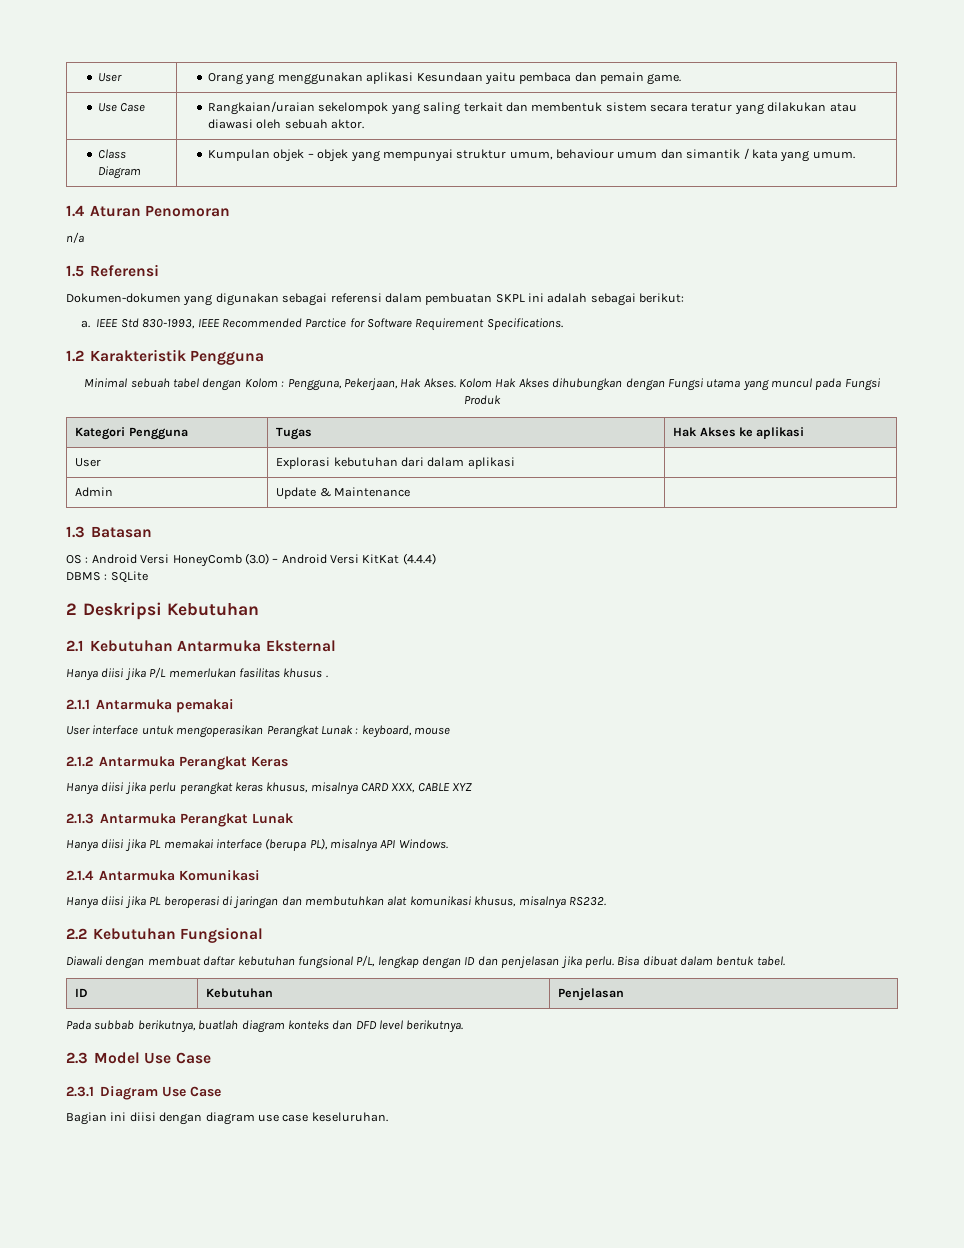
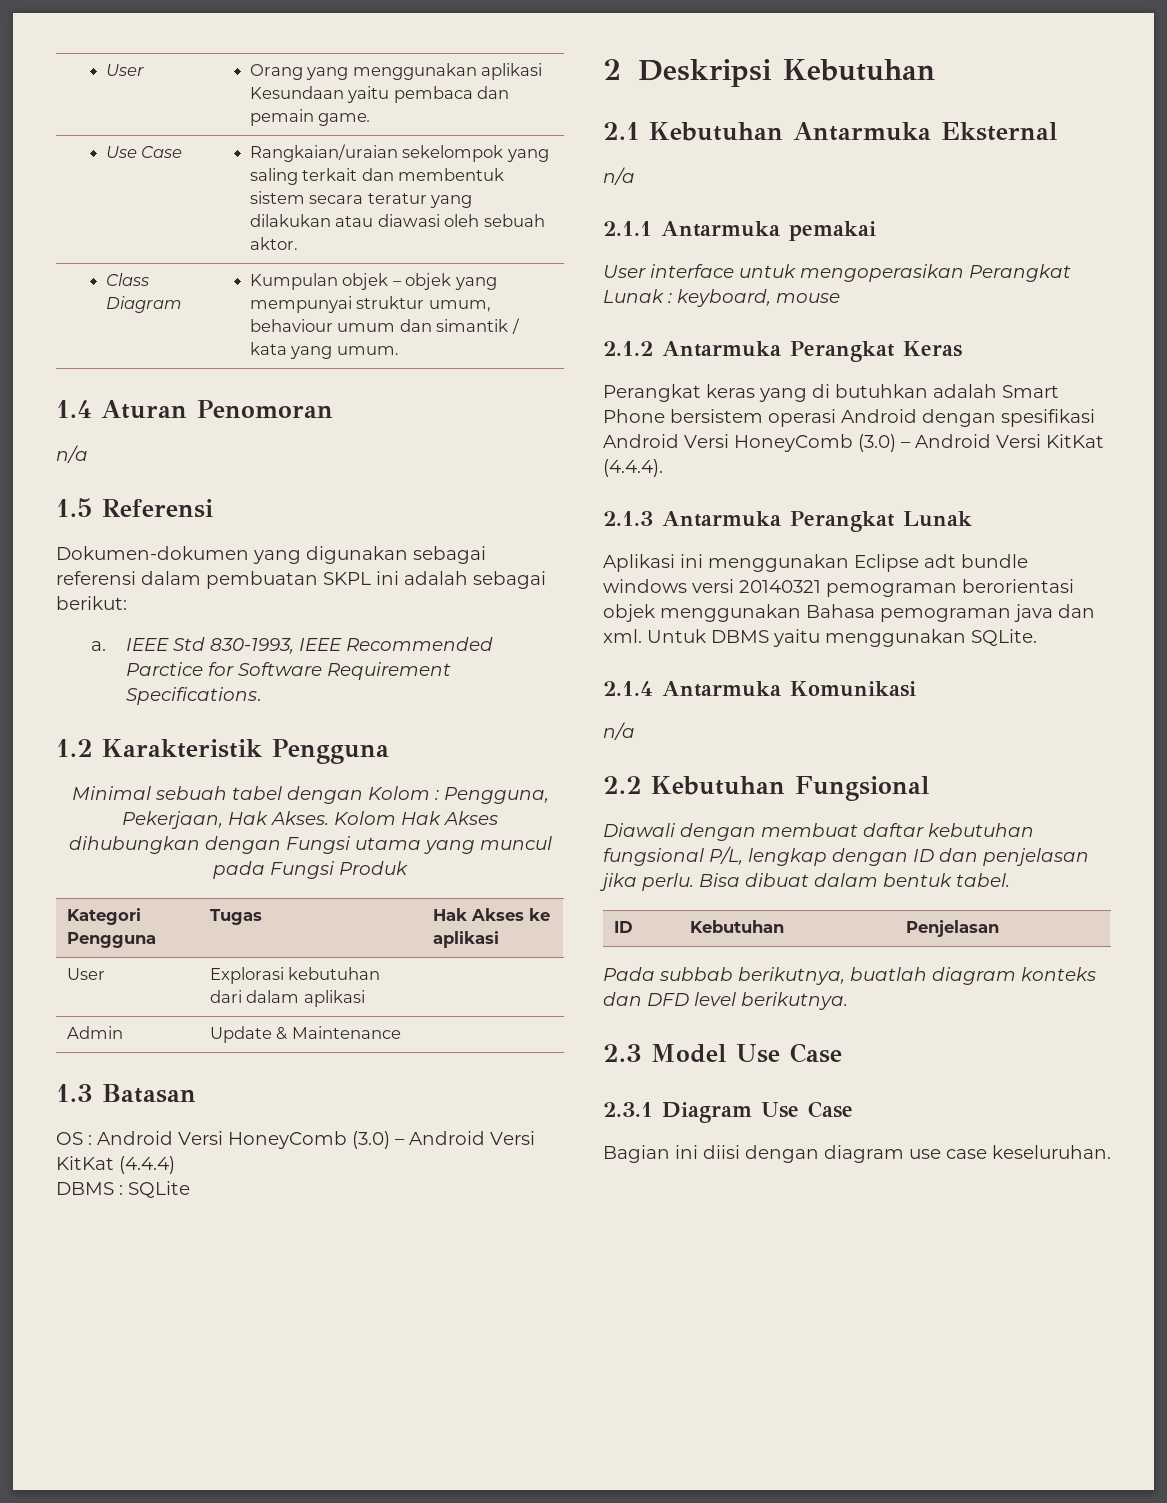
[66,667,328,681] Hanya diisi jika P/L memerlukan fasilitas khusus . -> [603,167,635,185] n/a
[66,782,473,795] [66,813,295,827] [66,838,448,852] [66,870,261,881] [66,896,606,909] Hanya diisi jika perlu perangkat keras khusus, misalnya CARD XXX, CABLE XYZ // 2.1.3 Antarmuka Perangkat Lunak // Hanya diisi jika PL memakai interface (berupa PL), misalnya API Windows. // 2.1.4 Antarmuka Komunikasi // Hanya diisi jika PL beroperasi di jaringan dan membutuhkan alat komunikasi khusus, misalnya RS232. -> [603,384,1059,402] [603,409,1095,427] [603,434,1104,452] [603,459,663,477] [603,511,973,532] [603,554,1028,572] [603,579,1074,597] [603,604,1095,622] [603,629,1037,647] [603,681,917,697] [603,722,635,740] Perangkat keras yang di butuhkan adalah Smart Phone bersistem operasi Android dengan spesifikasi Android Versi HoneyComb (3.0) – Android Versi KitKat (4.4.4). // 2.1.3 Antarmuka Perangkat Lunak // Aplikasi ini menggunakan Eclipse adt bundle windows versi 20140321 pemograman berorientasi objek menggunakan Bahasa pemograman java dan xml. Untuk DBMS yaitu menggunakan SQLite. // 2.1.4 Antarmuka Komunikasi // n/a

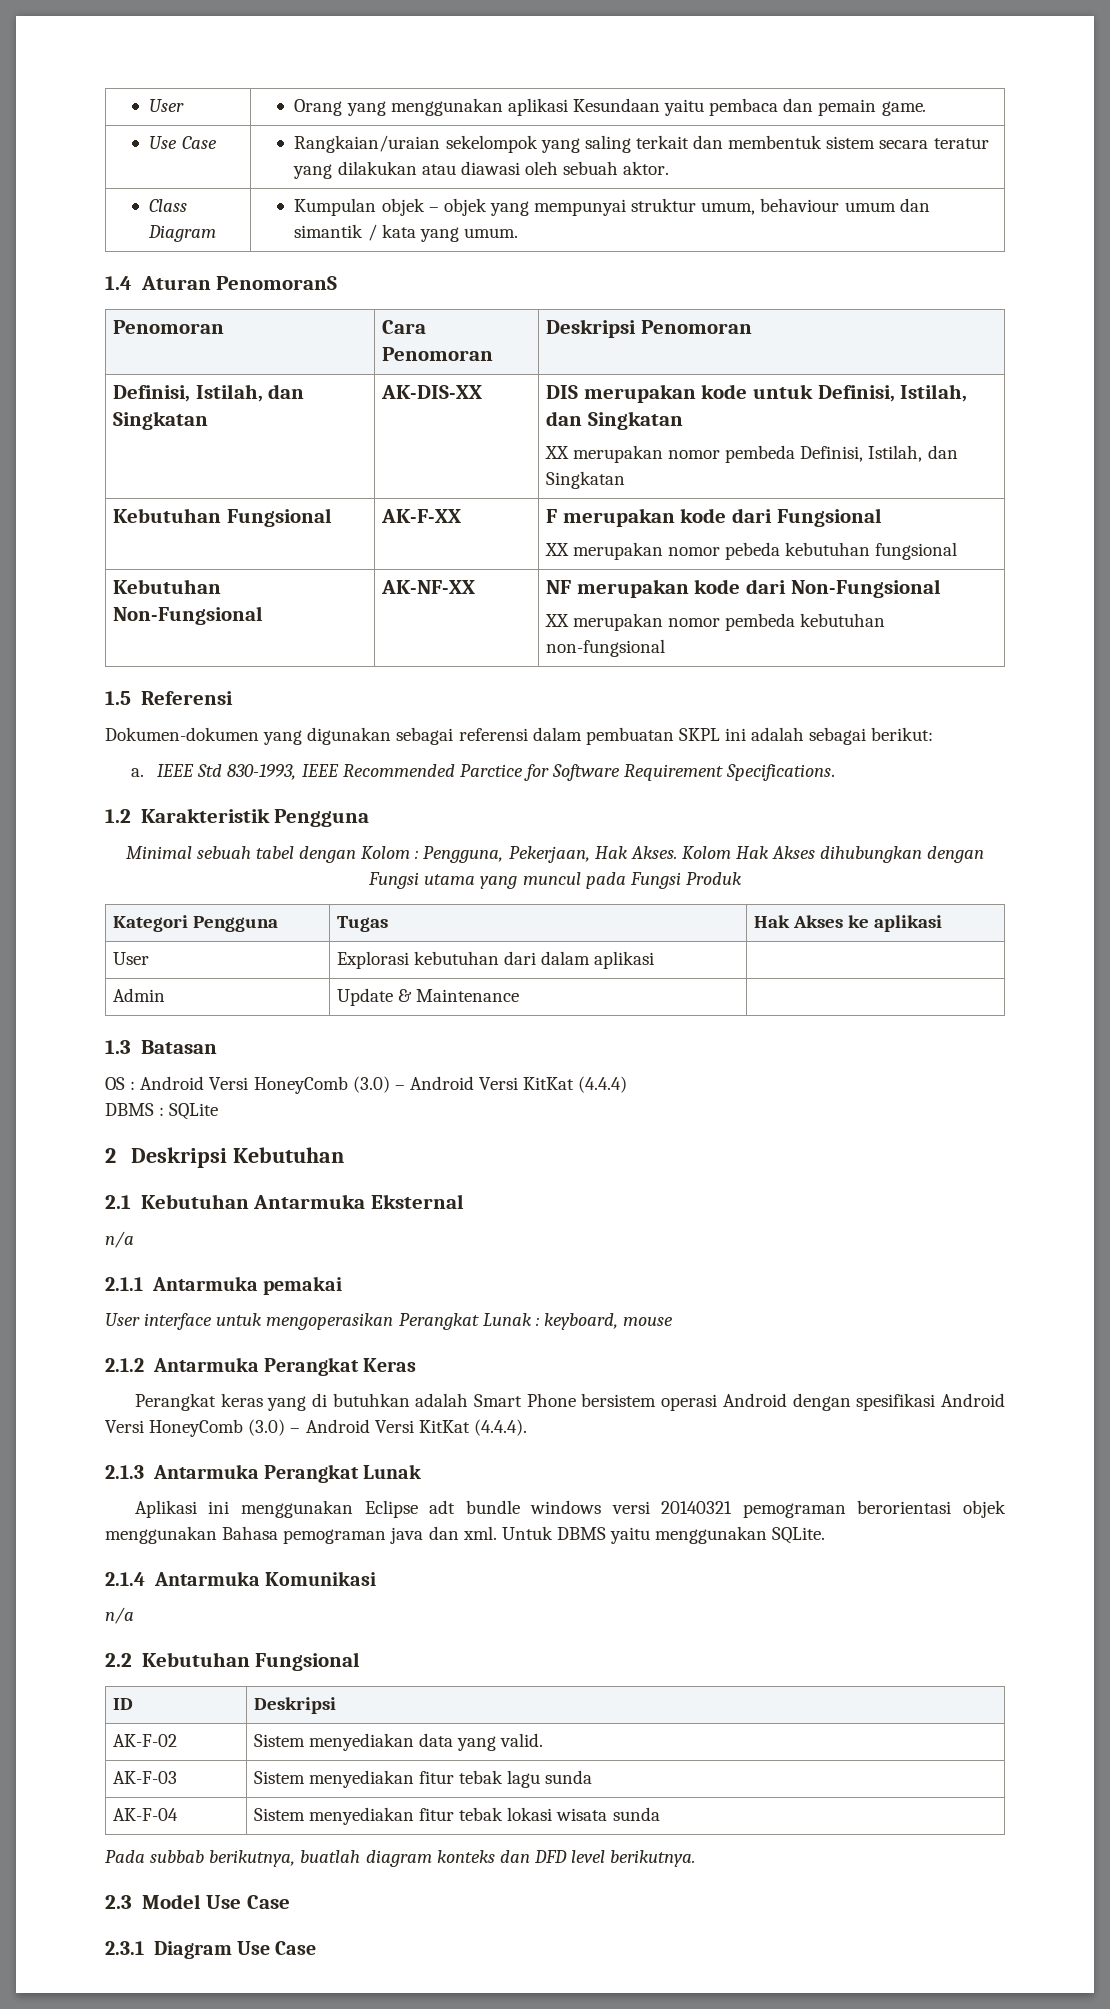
[197,400,334,418] [56,445,88,463] Penomoran // n/a -> [216,276,338,290] [112,320,224,334] [381,320,426,334] [381,347,493,361] [545,319,752,338] [112,384,305,402] [112,411,208,430] [380,385,482,399] [545,384,968,403] [545,411,683,430] [544,445,958,463] [545,471,625,489] [112,508,332,527] [380,509,461,523] [545,508,882,527] [544,542,958,560] [112,579,221,594] [112,606,263,625] [380,580,475,594] [545,579,941,598] [544,613,886,631] [545,639,665,657] PenomoranS // Penomoran | Cara Penomoran | Deskripsi Penomoran // Definisi, Istilah, dan Singkatan | AK-DIS-XX | DIS merupakan kode untuk Definisi, Istilah, dan Singkatan // XX merupakan nomor pembeda Definisi, Istilah, dan Singkatan // Kebutuhan Fungsional | AK-F-XX | F merupakan kode dari Fungsional // XX merupakan nomor pebeda kebutuhan fungsional // Kebutuhan Non-Fungsional | AK-NF-XX | NF merupakan kode dari Non-Fungsional // XX merupakan nomor pembeda kebutuhan non-fungsional
[603,823,1034,841] [603,846,1089,866] [599,873,1010,891] [613,921,633,933] [689,920,784,933] [905,920,999,937] // Diawali dengan membuat daftar kebutuhan fungsional P/L, lengkap dengan ID dan penjelasan jika perlu. Bisa dibuat dalam bentuk tabel. // ID | Kebutuhan | Penjelasan -> [112,1698,133,1710] [253,1697,336,1714] [112,1734,177,1747] [253,1733,544,1751] [112,1771,177,1784] [253,1770,593,1788] [112,1808,178,1821] [253,1807,660,1825] // ID | Deskripsi // AK-F-02 | Sistem menyediakan data yang valid. // AK-F-03 | Sistem menyediakan fitur tebak lagu sunda // AK-F-04 | Sistem menyediakan fitur tebak lokasi wisata sunda
[603,1145,1111,1163] // Bagian ini diisi dengan diagram use case keseluruhan. -> (317, 1948) none

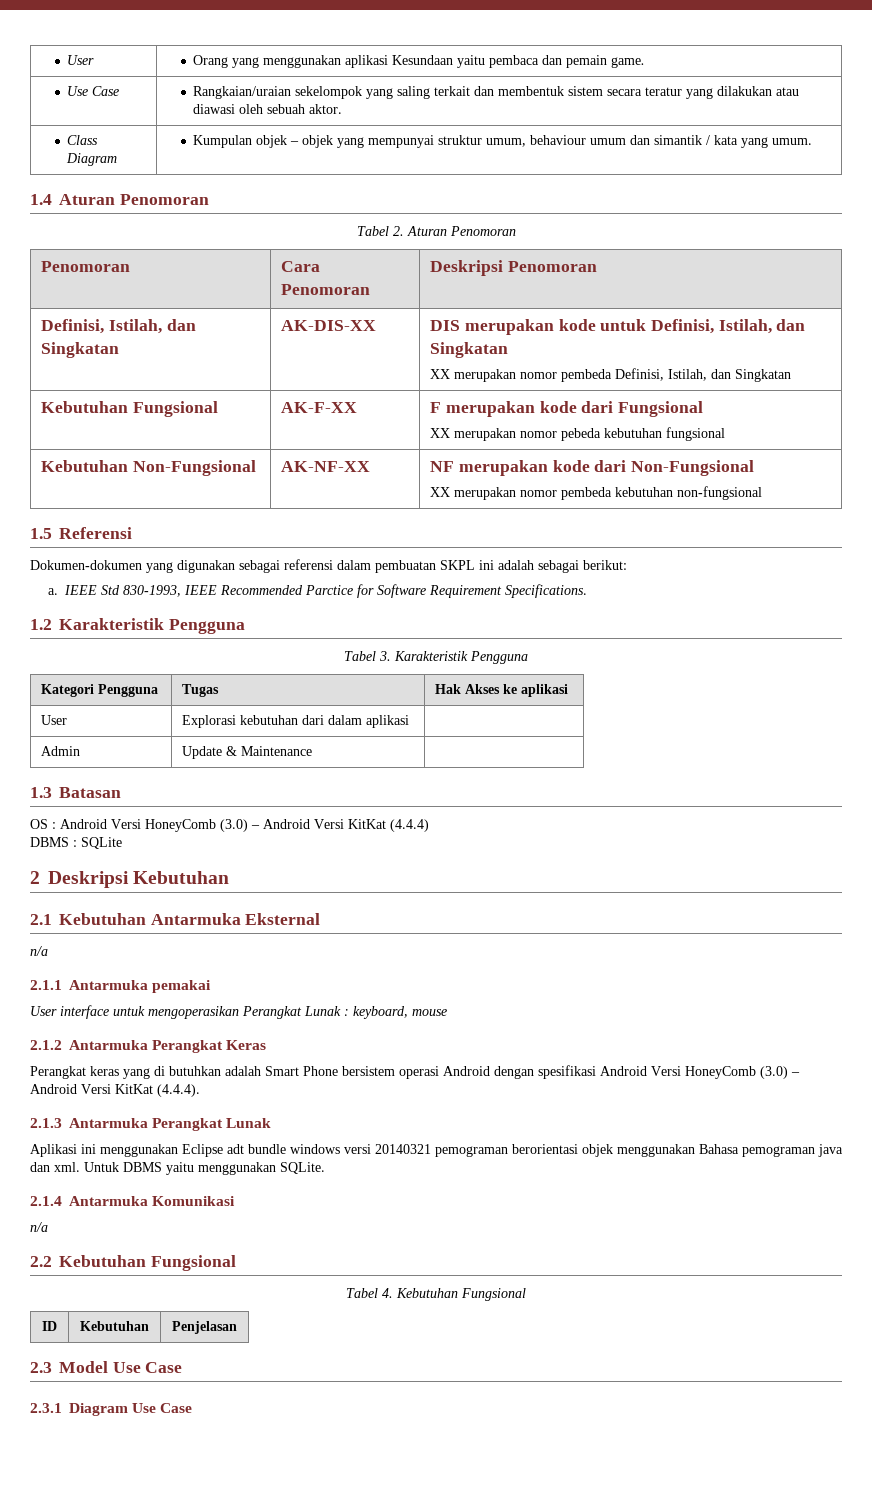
[216,276,338,290] PenomoranS -> [119,194,209,205] [356,226,516,236] Penomoran // Tabel 2. Aturan Penomoran
[125,846,985,863] [368,872,742,889] Minimal sebuah tabel dengan Kolom : Pengguna, Pekerjaan, Hak Akses. Kolom Hak Akses dihubungkan dengan Fungsi utama yang muncul pada Fungsi Produk -> [344,651,528,664] Tabel 3. Karakteristik Pengguna
[112,1698,133,1710] [253,1697,336,1714] [112,1734,177,1747] [253,1733,544,1751] [112,1771,177,1784] [253,1770,593,1788] [112,1808,178,1821] [253,1807,660,1825] [105,1850,696,1867] // ID | Deskripsi // AK-F-02 | Sistem menyediakan data yang valid. // AK-F-03 | Sistem menyediakan fitur tebak lagu sunda // AK-F-04 | Sistem menyediakan fitur tebak lokasi wisata sunda // Pada subbab berikutnya, buatlah diagram konteks dan DFD level berikutnya. -> [346,1288,526,1301] [42,1321,57,1331] [80,1321,149,1331] [172,1321,237,1334] // Tabel 4. Kebutuhan Fungsional // ID | Kebutuhan | Penjelasan

